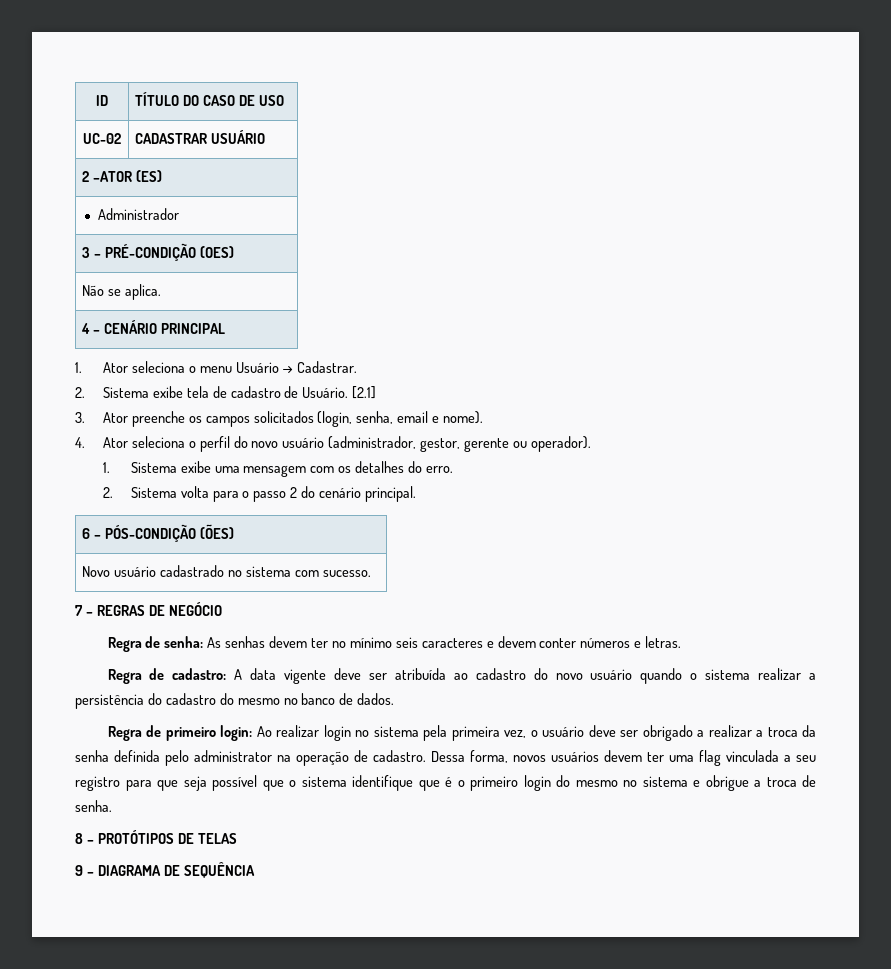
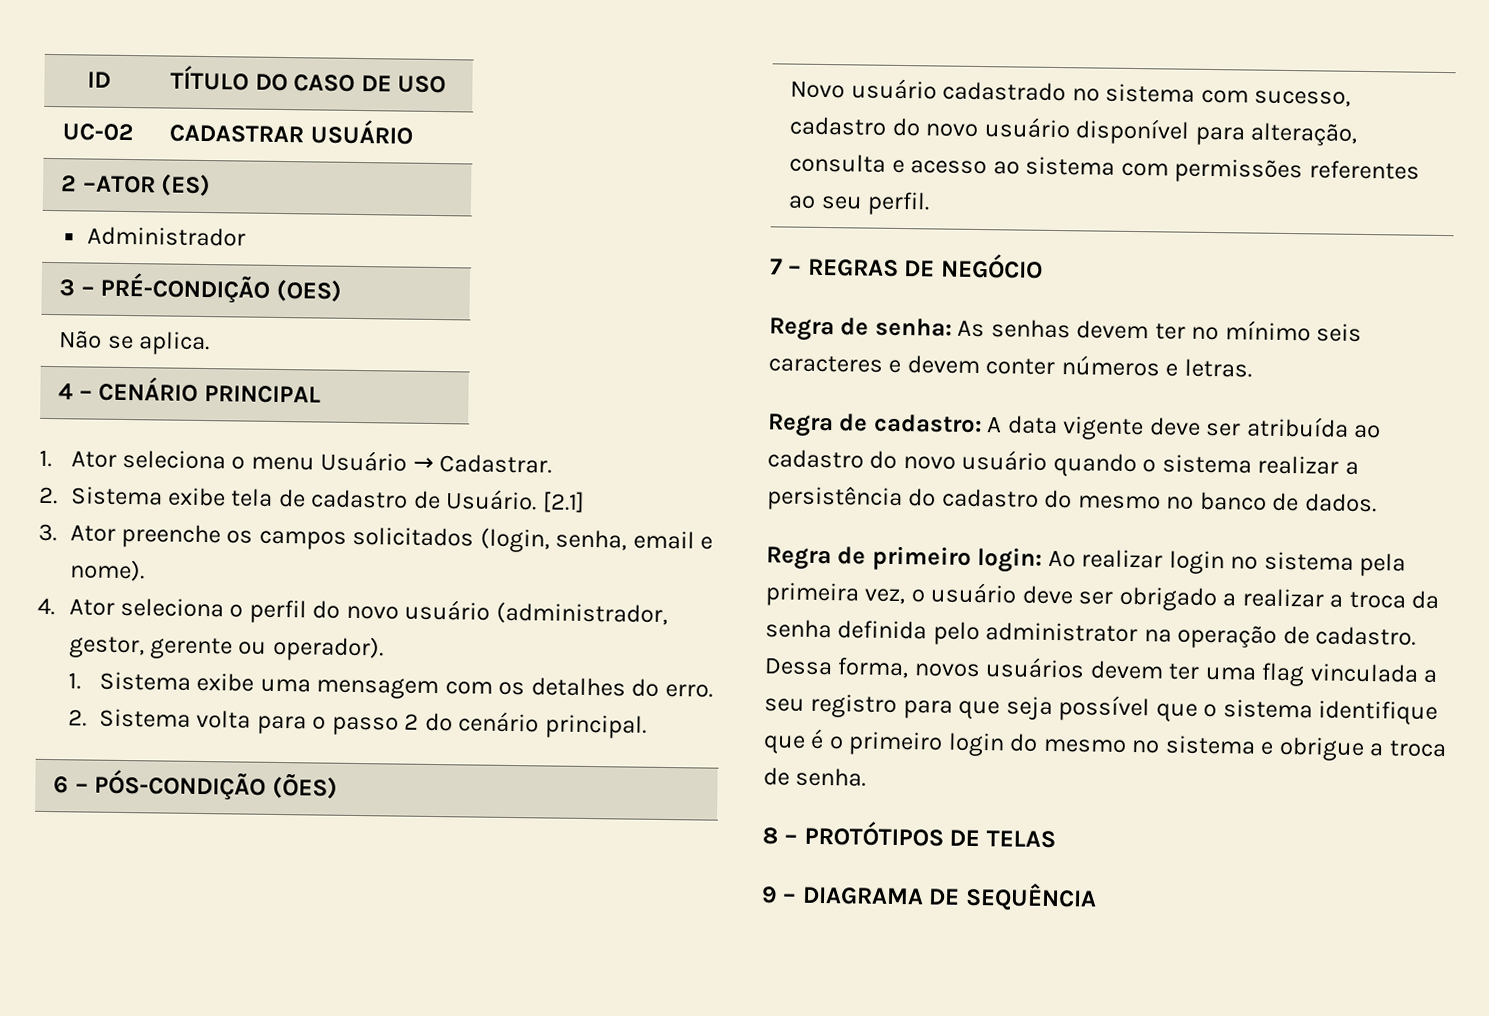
[322,570,371,577] sucesso. -> [1254,90,1352,107] [789,116,1359,147] [789,153,1420,184] [788,191,931,216] sucesso, cadastro do novo usuário disponível para alteração, consulta e acesso ao sistema com permissões referentes ao seu perfil.

